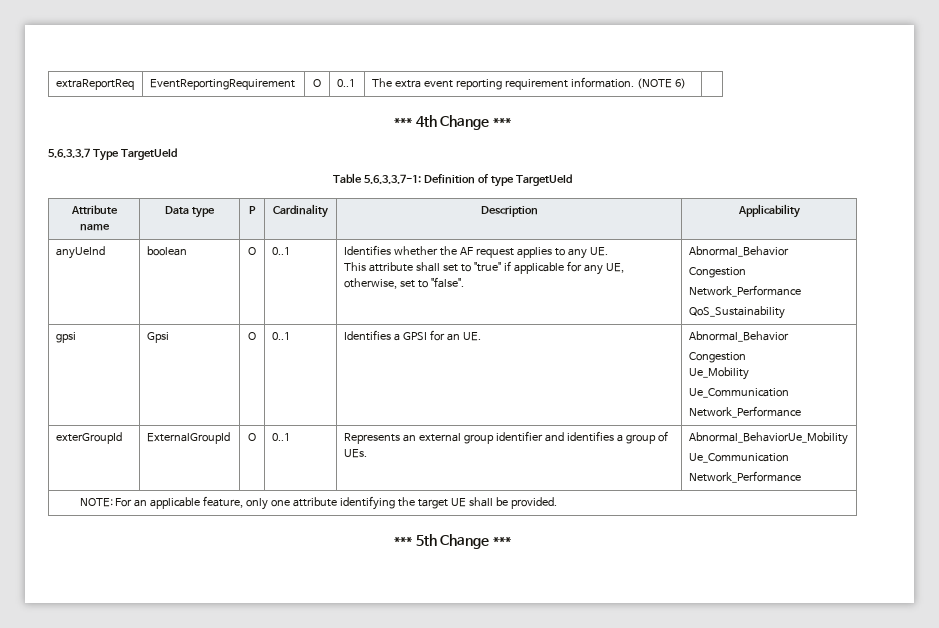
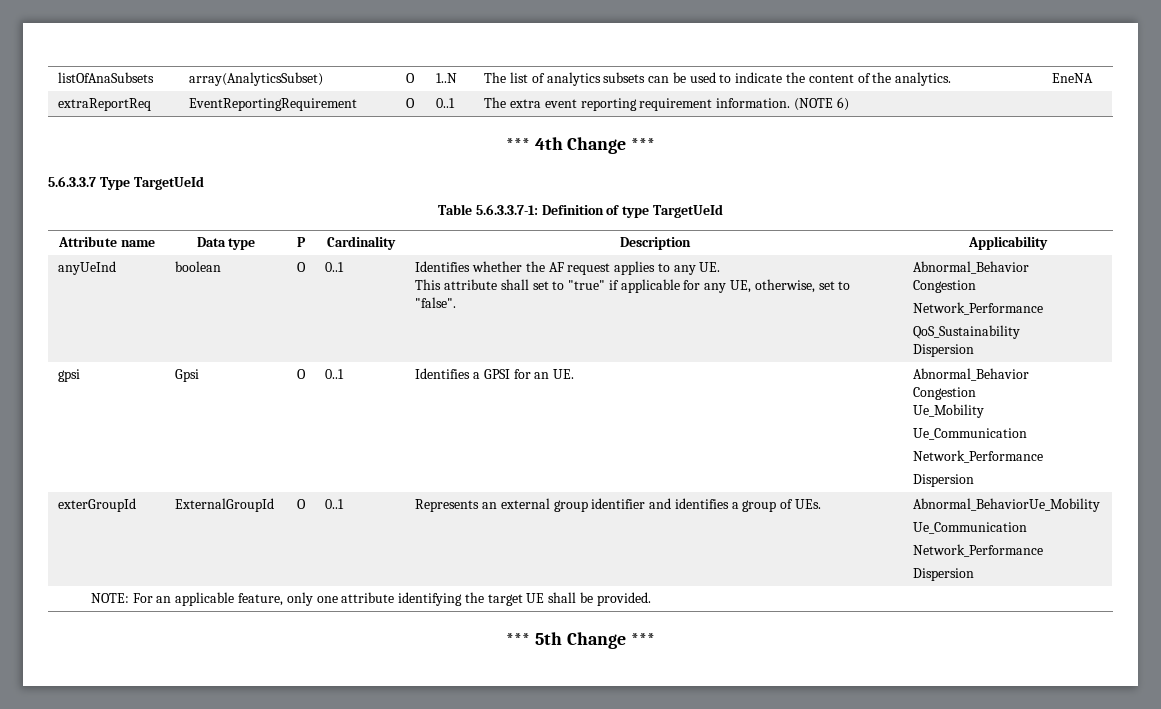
(55, 84) none -> [58,72,155,83] [189,72,324,86] [406,73,415,83] [436,73,458,83] [484,72,952,86] [1052,73,1094,83] listOfAnaSubsets | array(AnalyticsSubset) | O | 1..N | The list of analytics subsets can be used to indicate the content of the analytics. | EneNA //
(785, 312) none -> [913,344,975,357] // Dispersion
(801, 412) none -> [913,474,975,487] // Dispersion
(801, 477) none -> [913,568,975,581] // Dispersion

